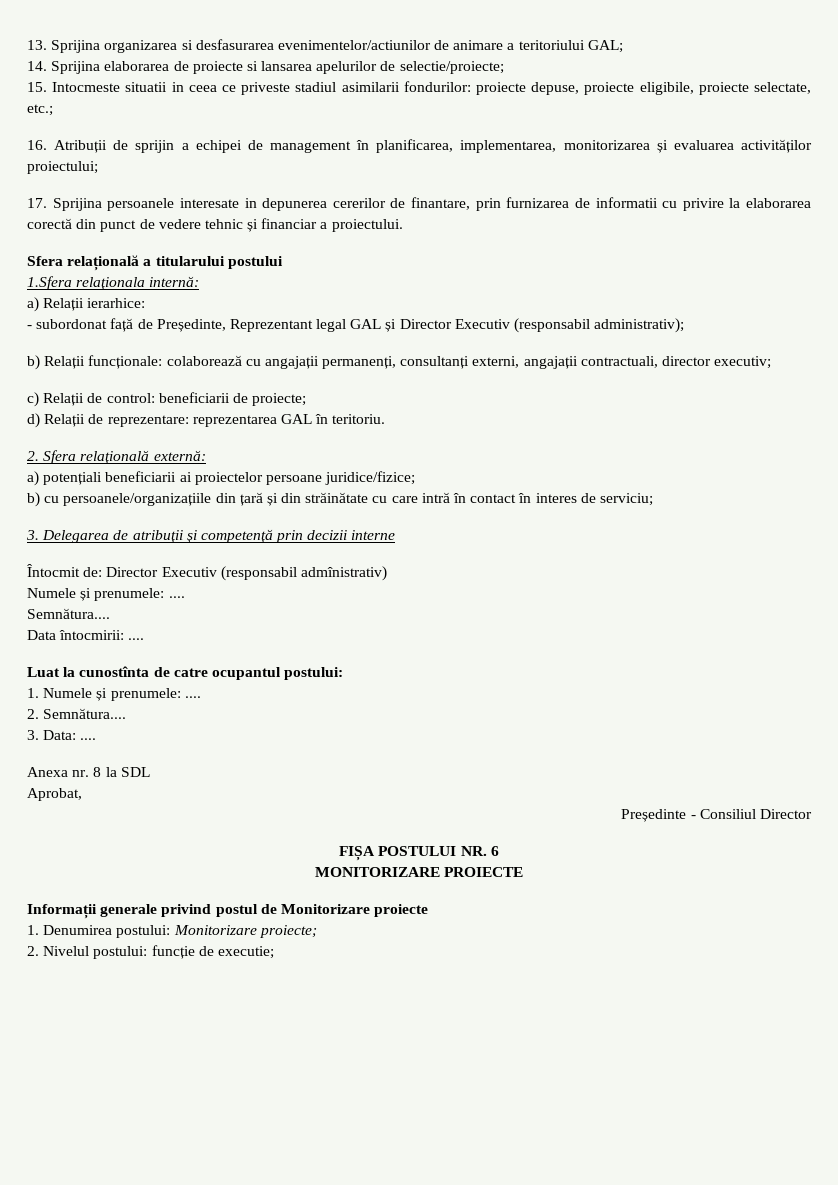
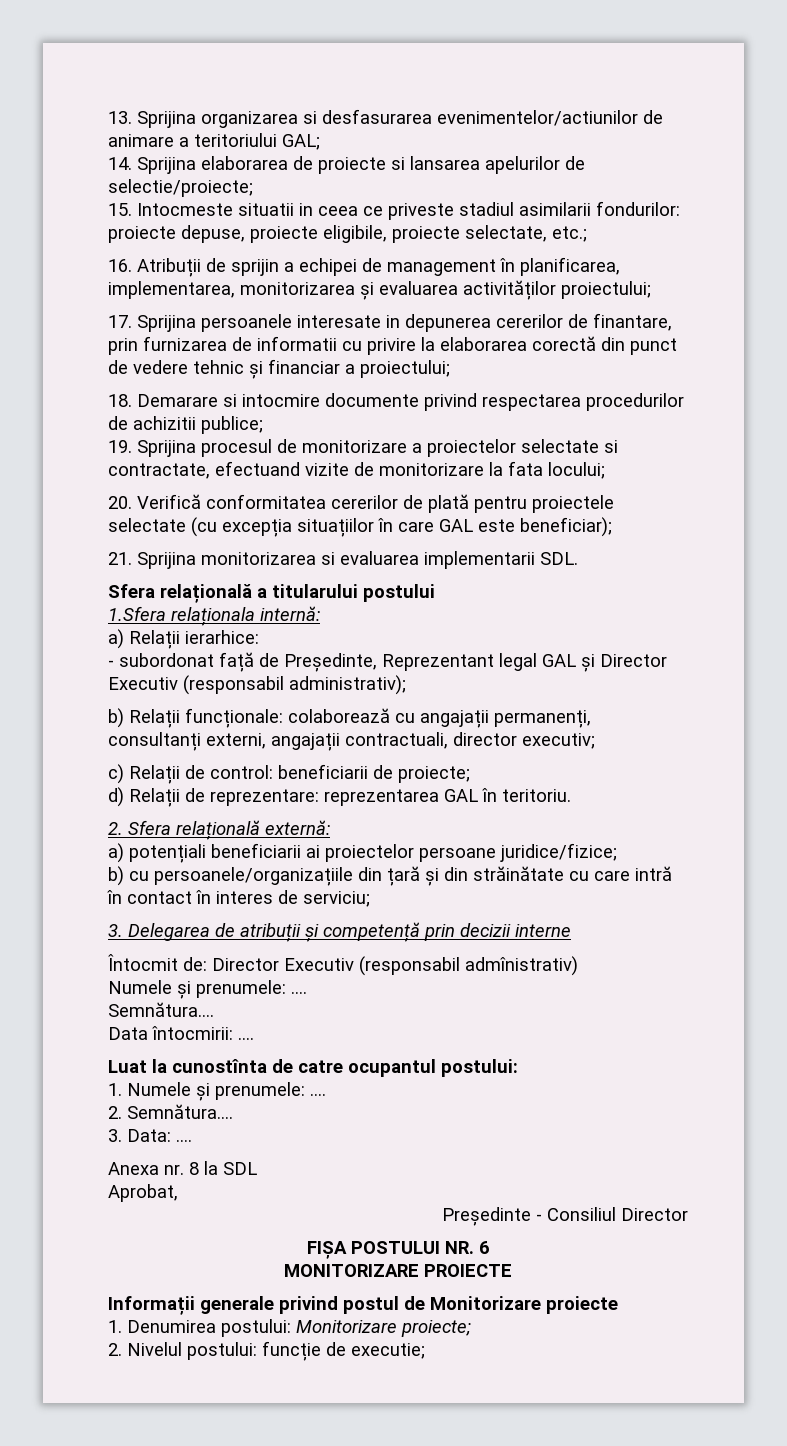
[331,219,403,232] proiectului. -> [360,360,450,378] [108,393,684,411] [108,416,263,434] [108,439,618,457] [108,461,605,479] [108,494,614,513] [108,517,612,537] [108,551,578,569] proiectului; // 18. Demarare si intocmire documente privind respectarea procedurilor de achizitii publice; // 19. Sprijina procesul de monitorizare a proiectelor selectate si contractate, efectuand vizite de monitorizare la fata locului; // 20. Verifică conformitatea cererilor de plată pentru proiectele selectate (cu excepția situațiilor în care GAL este beneficiar); // 21. Sprijina monitorizarea si evaluarea implementarii SDL.

